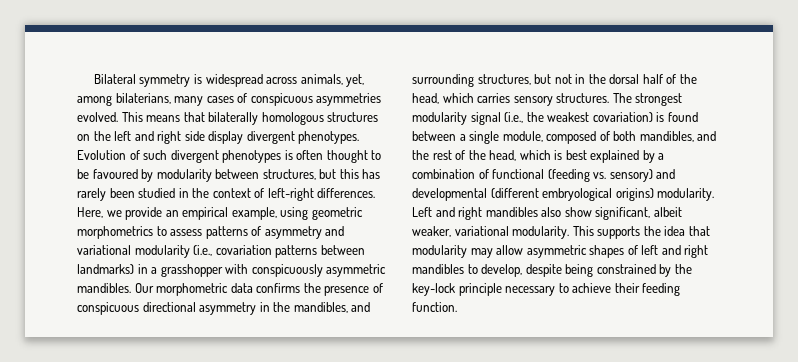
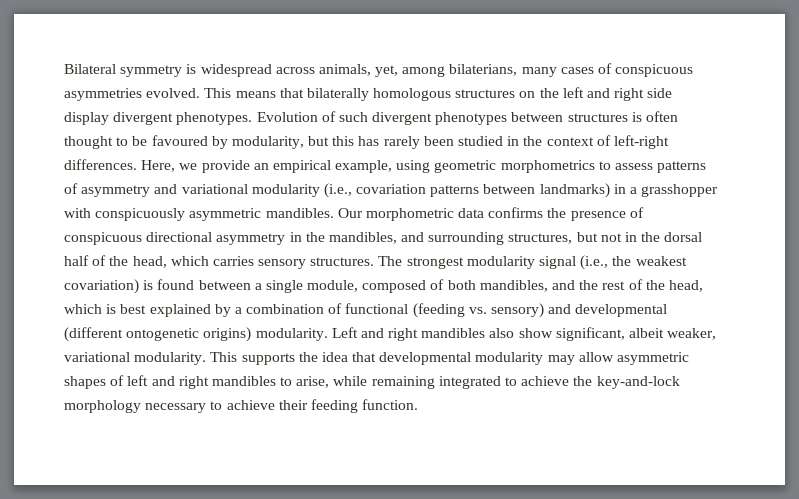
(282, 156) none -> [511,112,628,122] between structures
[156,169,316,182] modularity between structures, -> [231,136,304,149] modularity,
[542,188,613,201] embryological -> [126,328,200,341] ontogenetic
(710, 231) none -> [379,352,472,365] developmental
[481,264,692,277] [412,283,502,296] develop, despite being constrained by the key-lock principle -> [296,376,680,389] [64,400,141,413] arise, while remaining integrated to achieve the key-and-lock morphology

